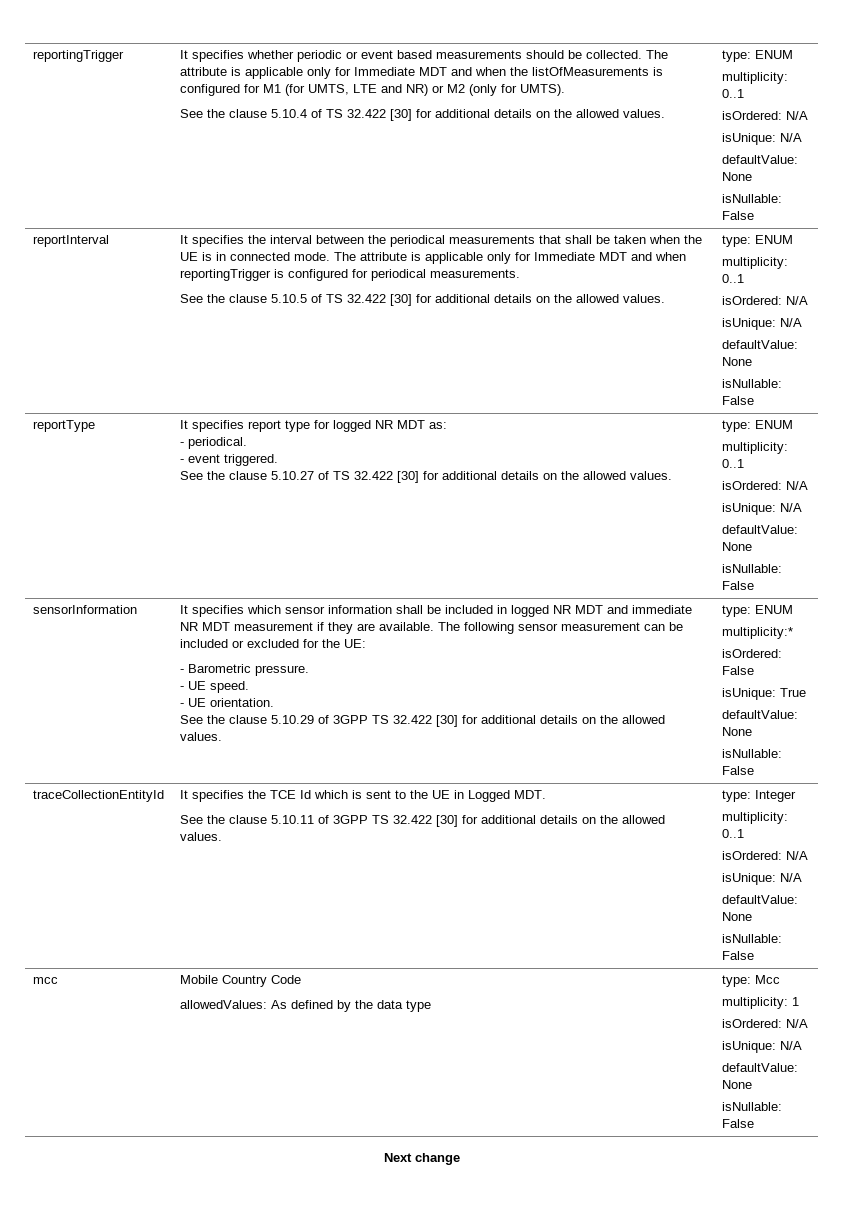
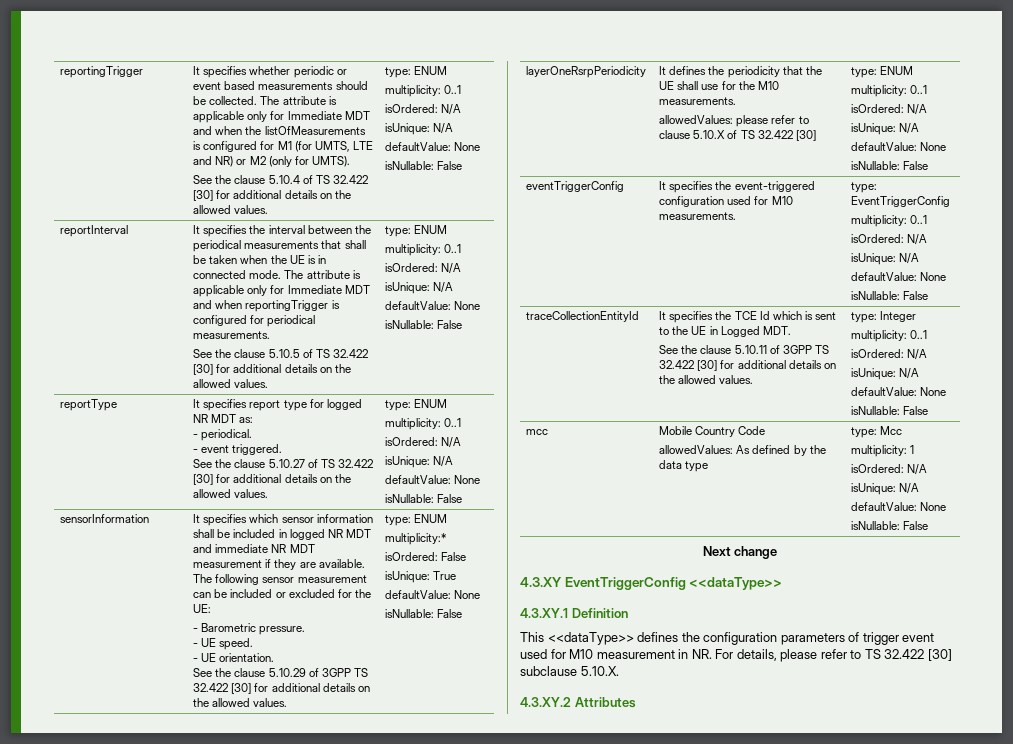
(754, 770) none -> [526,66,647,78] [659,66,822,78] [659,81,779,90] [659,97,737,105] [659,115,809,127] [659,130,816,141] [851,66,914,78] [851,85,928,97] [851,104,928,115] [851,123,920,135] [851,142,947,151] [851,161,929,170] [526,181,625,192] [659,181,815,193] [659,196,793,207] [659,212,737,220] [851,182,878,193] [851,196,951,207] [851,215,928,227] [851,234,928,245] [851,253,920,265] [851,272,947,281] [851,291,929,300] // layerOneRsrpPeriodicity | It defines the periodicity that the UE shall use for the M10 measurements. // allowedValues: please refer to clause 5.10.X of TS 32.422 [30] | type: ENUM // multiplicity: 0..1 // isOrdered: N/A // isUnique: N/A // defaultValue: None // isNullable: False // eventTriggerConfig | It specifies the event-triggered configuration used for M10 measurements. | type: EventTriggerConfig // multiplicity: 0..1 // isOrdered: N/A // isUnique: N/A // defaultValue: None // isNullable: False
(460, 1159) none -> [520,577,783,590] [520,608,628,618] [520,632,935,645] [520,649,952,662] [520,666,619,676] [520,697,636,708] // 4.3.XY EventTriggerConfig <<dataType>> // 4.3.XY.1 Definition // This <<dataType>> defines the configuration parameters of trigger event used for M10 measurement in NR. For details, please refer to TS 32.422 [30] subclause 5.10.X. // 4.3.XY.2 Attributes

